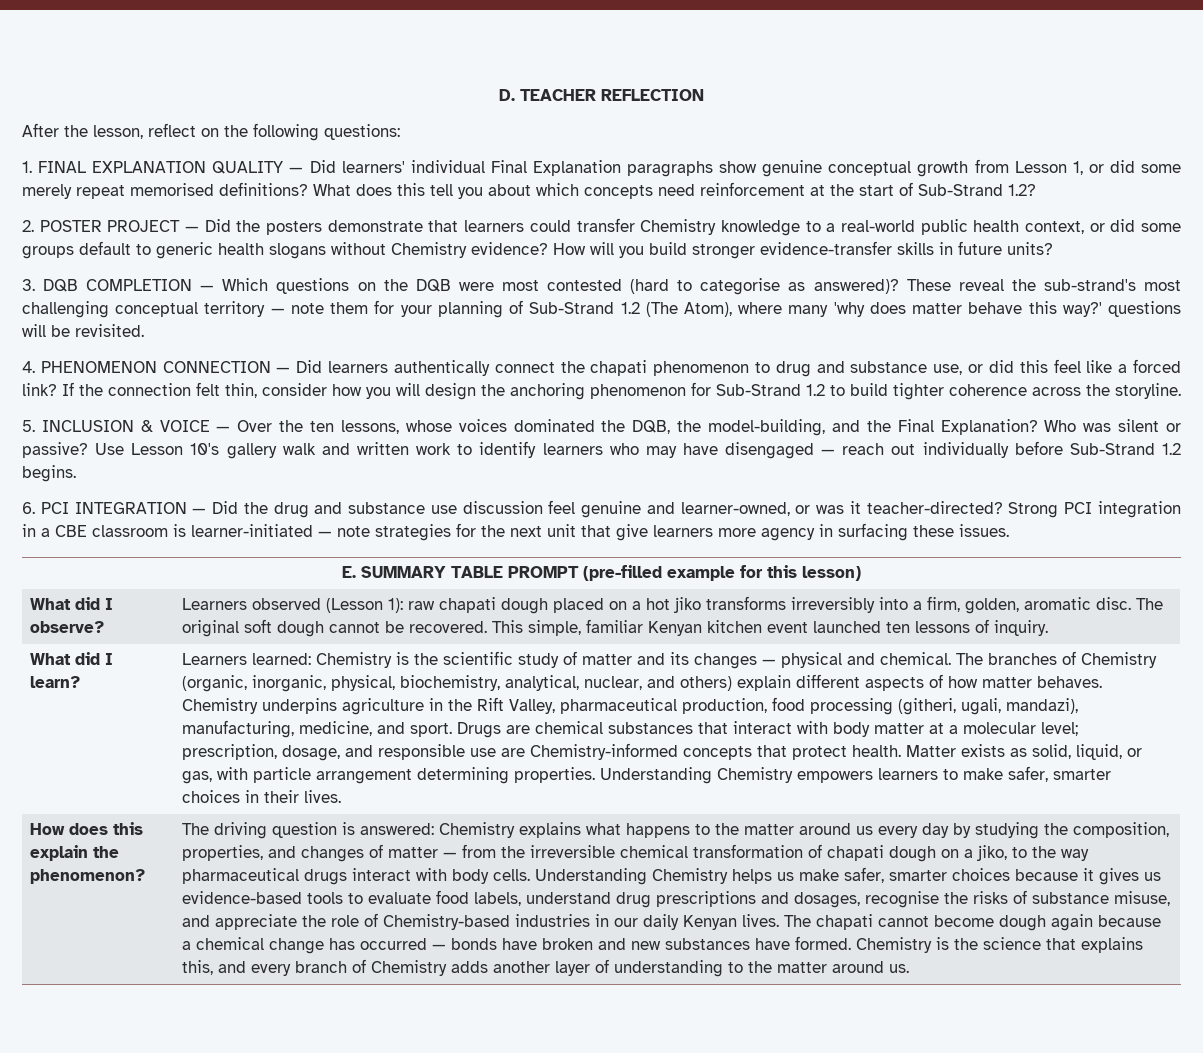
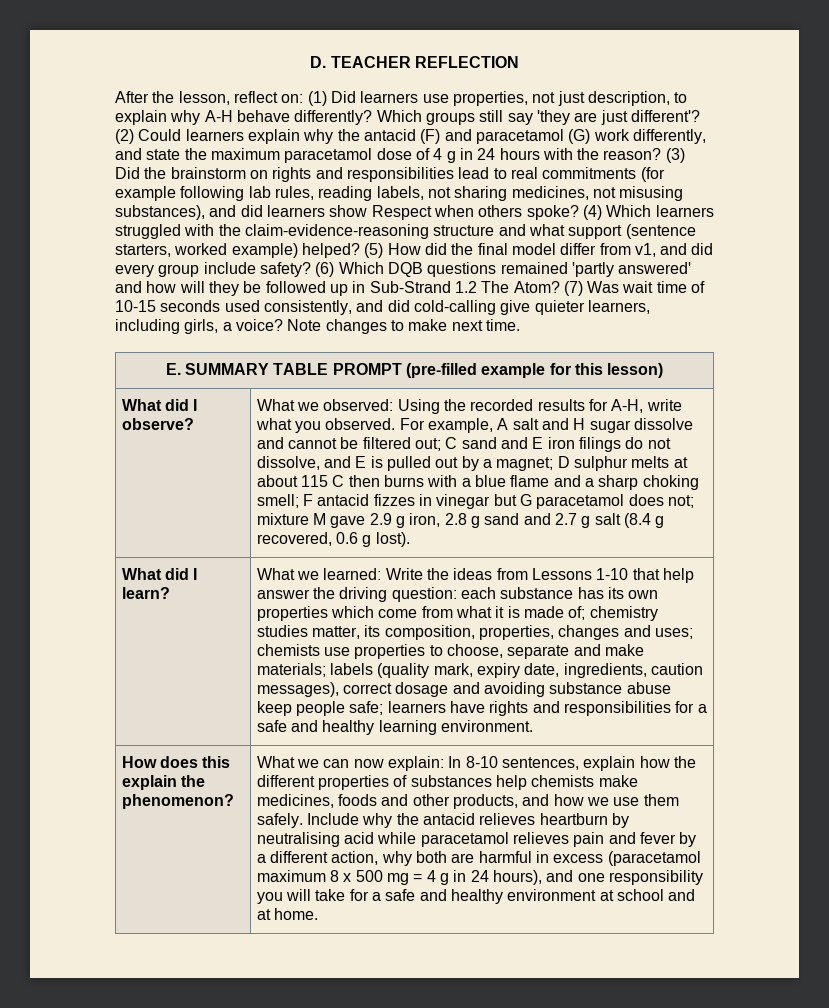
[201,123,400,141] [22,159,1181,177] [22,182,1036,199] [22,218,1181,236] [22,241,1053,259] [22,278,1181,295] [22,300,1182,318] [22,324,144,337] [22,359,1182,377] [22,382,1181,400] [22,419,1181,436] [22,441,1181,459] [22,465,76,482] [22,500,1182,518] [22,523,1009,541] on the following questions: // 1. FINAL EXPLANATION QUALITY — Did learners' individual Final Explanation paragraphs show genuine conceptual growth from Lesson 1, or did some merely repeat memorised definitions? What does this tell you about which concepts need reinforcement at the start of Sub-Strand 1.2? // 2. POSTER PROJECT — Did the posters demonstrate that learners could transfer Chemistry knowledge to a real-world public health context, or did some groups default to generic health slogans without Chemistry evidence? How will you build stronger evidence-transfer skills in future units? // 3. DQB COMPLETION — Which questions on the DQB were most contested (hard to categorise as answered)? These reveal the sub-strand's most challenging conceptual territory — note them for your planning of Sub-Strand 1.2 (The Atom), where many 'why does matter behave this way?' questions will be revisited. // 4. PHENOMENON CONNECTION — Did learners authentically connect the chapati phenomenon to drug and substance use, or did this feel like a forced link? If the connection felt thin, consider how you will design the anchoring phenomenon for Sub-Strand 1.2 to build tighter coherence across the storyline. // 5. INCLUSION & VOICE — Over the ten lessons, whose voices dominated the DQB, the model-building, and the Final Explanation? Who was silent or passive? Use Lesson 10's gallery walk and written work to identify learners who may have disengaged — reach out individually before Sub-Strand 1.2 begins. // 6. PCI INTEGRATION — Did the drug and substance use discussion feel genuine and learner-owned, or was it teacher-directed? Strong PCI integration in a CBE classroom is learner-initiated — note strategies for the next unit that give learners more agency in surfacing these issues. -> [281,91,688,106] [115,110,700,125] [115,129,706,144] [115,148,685,163] [115,167,665,182] [115,186,684,201] [115,205,714,220] [115,224,696,239] [115,243,714,258] [115,262,692,277] [115,281,706,296] [115,300,650,315] [115,319,520,334] on: (1) Did learners use properties, not just description, to explain why A-H behave differently? Which groups still say 'they are just different'? (2) Could learners explain why the antacid (F) and paracetamol (G) work differently, and state the maximum paracetamol dose of 4 g in 24 hours with the reason? (3) Did the brainstorm on rights and responsibilities lead to real commitments (for example following lab rules, reading labels, not sharing medicines, not misusing substances), and did learners show Respect when others spoke? (4) Which learners struggled with the claim-evidence-reasoning structure and what support (sentence starters, worked example) helped? (5) How did the final model differ from v1, and did every group include safety? (6) Which DQB questions remained 'partly answered' and how will they be followed up in Sub-Strand 1.2 The Atom? (7) Was wait time of 10-15 seconds used consistently, and did cold-calling give quieter learners, including girls, a voice? Note changes to make next time.
[182,596,1164,614] [182,619,1049,637] [30,652,114,665] [30,676,81,688] [182,651,1158,669] [182,674,1103,692] [182,697,1079,715] [182,720,1079,738] [182,743,1143,761] [182,766,1112,784] [182,790,342,803] Learners observed (Lesson 1): raw chapati dough placed on a hot jiko transforms irreversibly into a firm, golden, aromatic disc. The original soft dough cannot be recovered. This simple, familiar Kenyan kitchen event launched ten lessons of inquiry. // What did I learn? | Learners learned: Chemistry is the scientific study of matter and its changes — physical and chemical. The branches of Chemistry (organic, inorganic, physical, biochemistry, analytical, nuclear, and others) explain different aspects of how matter behaves. Chemistry underpins agriculture in the Rift Valley, pharmaceutical production, food processing (githeri, ugali, mandazi), manufacturing, medicine, and sport. Drugs are chemical substances that interact with body matter at a molecular level; prescription, dosage, and responsible use are Chemistry-informed concepts that protect health. Matter exists as solid, liquid, or gas, with particle arrangement determining properties. Understanding Chemistry empowers learners to make safer, smarter choices in their lives. -> [256,399,682,414] [255,418,693,433] [256,437,671,452] [256,456,688,471] [256,475,699,490] [256,494,694,509] [256,513,665,528] [256,532,410,547] [121,568,198,580] [121,587,170,599] [256,568,694,583] [256,587,659,602] [256,606,658,621] [256,625,693,640] [256,644,644,659] [256,663,703,678] [256,682,671,697] [256,701,707,716] [256,720,533,735] What we observed: Using the recorded results for A-H, write what you observed. For example, A salt and H sugar dissolve and cannot be filtered out; C sand and E iron filings do not dissolve, and E is pulled out by a magnet; D sulphur melts at about 115 C then burns with a blue flame and a sharp choking smell; F antacid fizzes in vinegar but G paracetamol does not; mixture M gave 2.9 g iron, 2.8 g sand and 2.7 g salt (8.4 g recovered, 0.6 g lost). // What did I learn? | What we learned: Write the ideas from Lessons 1-10 that help answer the driving question: each substance has its own properties which come from what it is made of; chemistry studies matter, its composition, properties, changes and uses; chemists use properties to choose, separate and make materials; labels (quality mark, expiry date, ingredients, caution messages), correct dosage and avoiding substance abuse keep people safe; learners have rights and responsibilities for a safe and healthy learning environment.
[182,822,1170,839] [182,844,1090,862] [182,867,1162,885] [182,890,1171,908] [182,913,1162,931] [182,936,1144,954] [182,959,910,977] The driving question is answered: Chemistry explains what happens to the matter around us every day by studying the composition, properties, and changes of matter — from the irreversible chemical transformation of chapati dough on a jiko, to the way pharmaceutical drugs interact with body cells. Understanding Chemistry helps us make safer, smarter choices because it gives us evidence-based tools to evaluate food labels, understand drug prescriptions and dosages, recognise the risks of substance misuse, and appreciate the role of Chemistry-based industries in our daily Kenyan lives. The chapati cannot become dough again because a chemical change has occurred — bonds have broken and new substances have formed. Chemistry is the science that explains this, and every branch of Chemistry adds another layer of understanding to the matter around us. -> [256,756,696,771] [256,775,638,790] [256,794,679,809] [256,813,629,828] [256,832,697,847] [256,851,701,866] [256,870,703,885] [256,889,696,904] [256,908,319,920] What we can now explain: In 8-10 sentences, explain how the different properties of substances help chemists make medicines, foods and other products, and how we use them safely. Include why the antacid relieves heartburn by neutralising acid while paracetamol relieves pain and fever by a different action, why both are harmful in excess (paracetamol maximum 8 x 500 mg = 4 g in 24 hours), and one responsibility you will take for a safe and healthy environment at school and at home.

